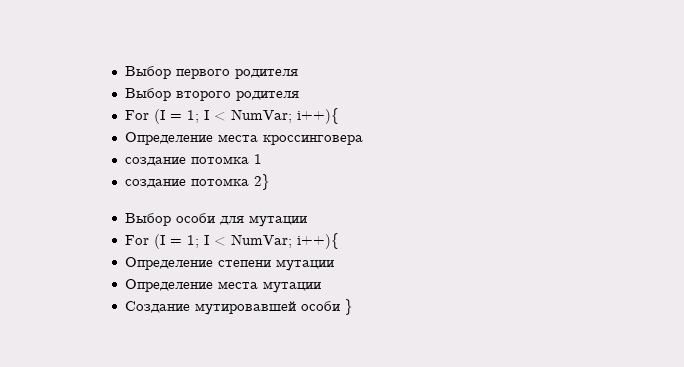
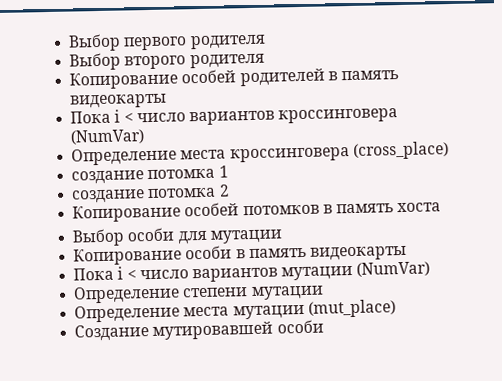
[125,108,340,124] For (I = 1; I < NumVar; i++){ -> [69,68,399,90] [70,93,168,109] [70,108,399,126] [70,129,146,145] Копирование особей родителей в память видеокарты // Пока i < число вариантов кроссинговера (NumVar)
(364, 140) none -> [352,141,449,160] (cross_place)
[254,174,271,190] [125,213,308,227] [125,233,340,249] 2} // Выбор особи для мутации // For (I = 1; I < NumVar; i++){ -> [218,184,230,197] [72,202,442,223] [72,227,283,247] [73,245,407,266] [73,261,431,283] 2 // Копирование особей потомков в память хоста // Выбор особи для мутации // Копирование особи в память видеокарты // Пока i < число вариантов мутации (NumVar)
(322, 287) none -> [307,299,396,318] (mut_place)
[345,299,354,315] } -> (324, 326) none

